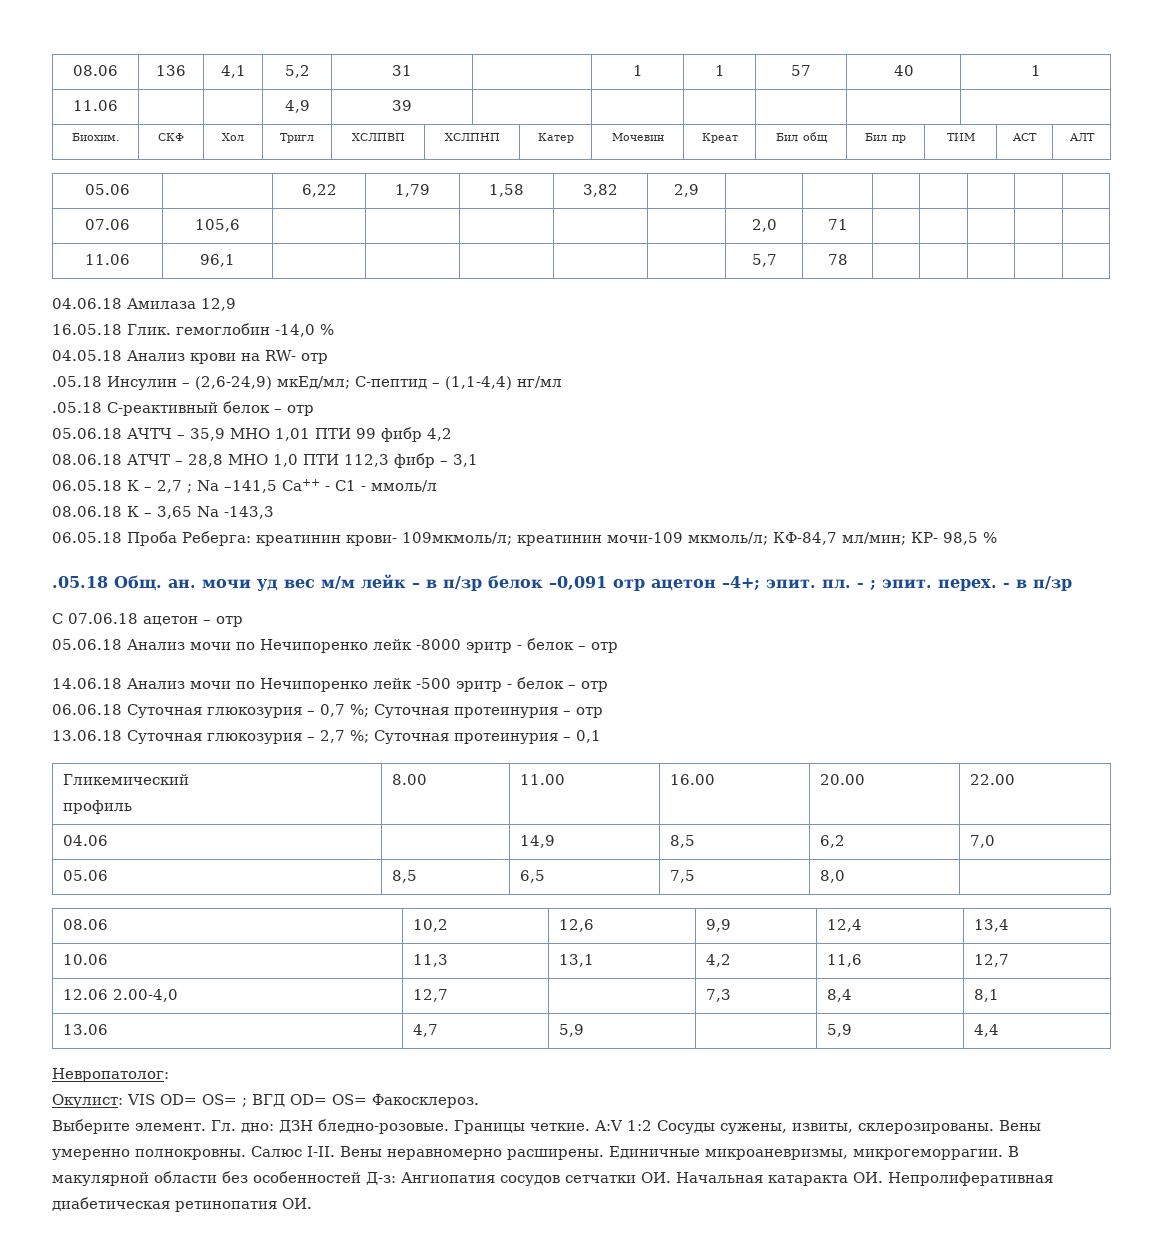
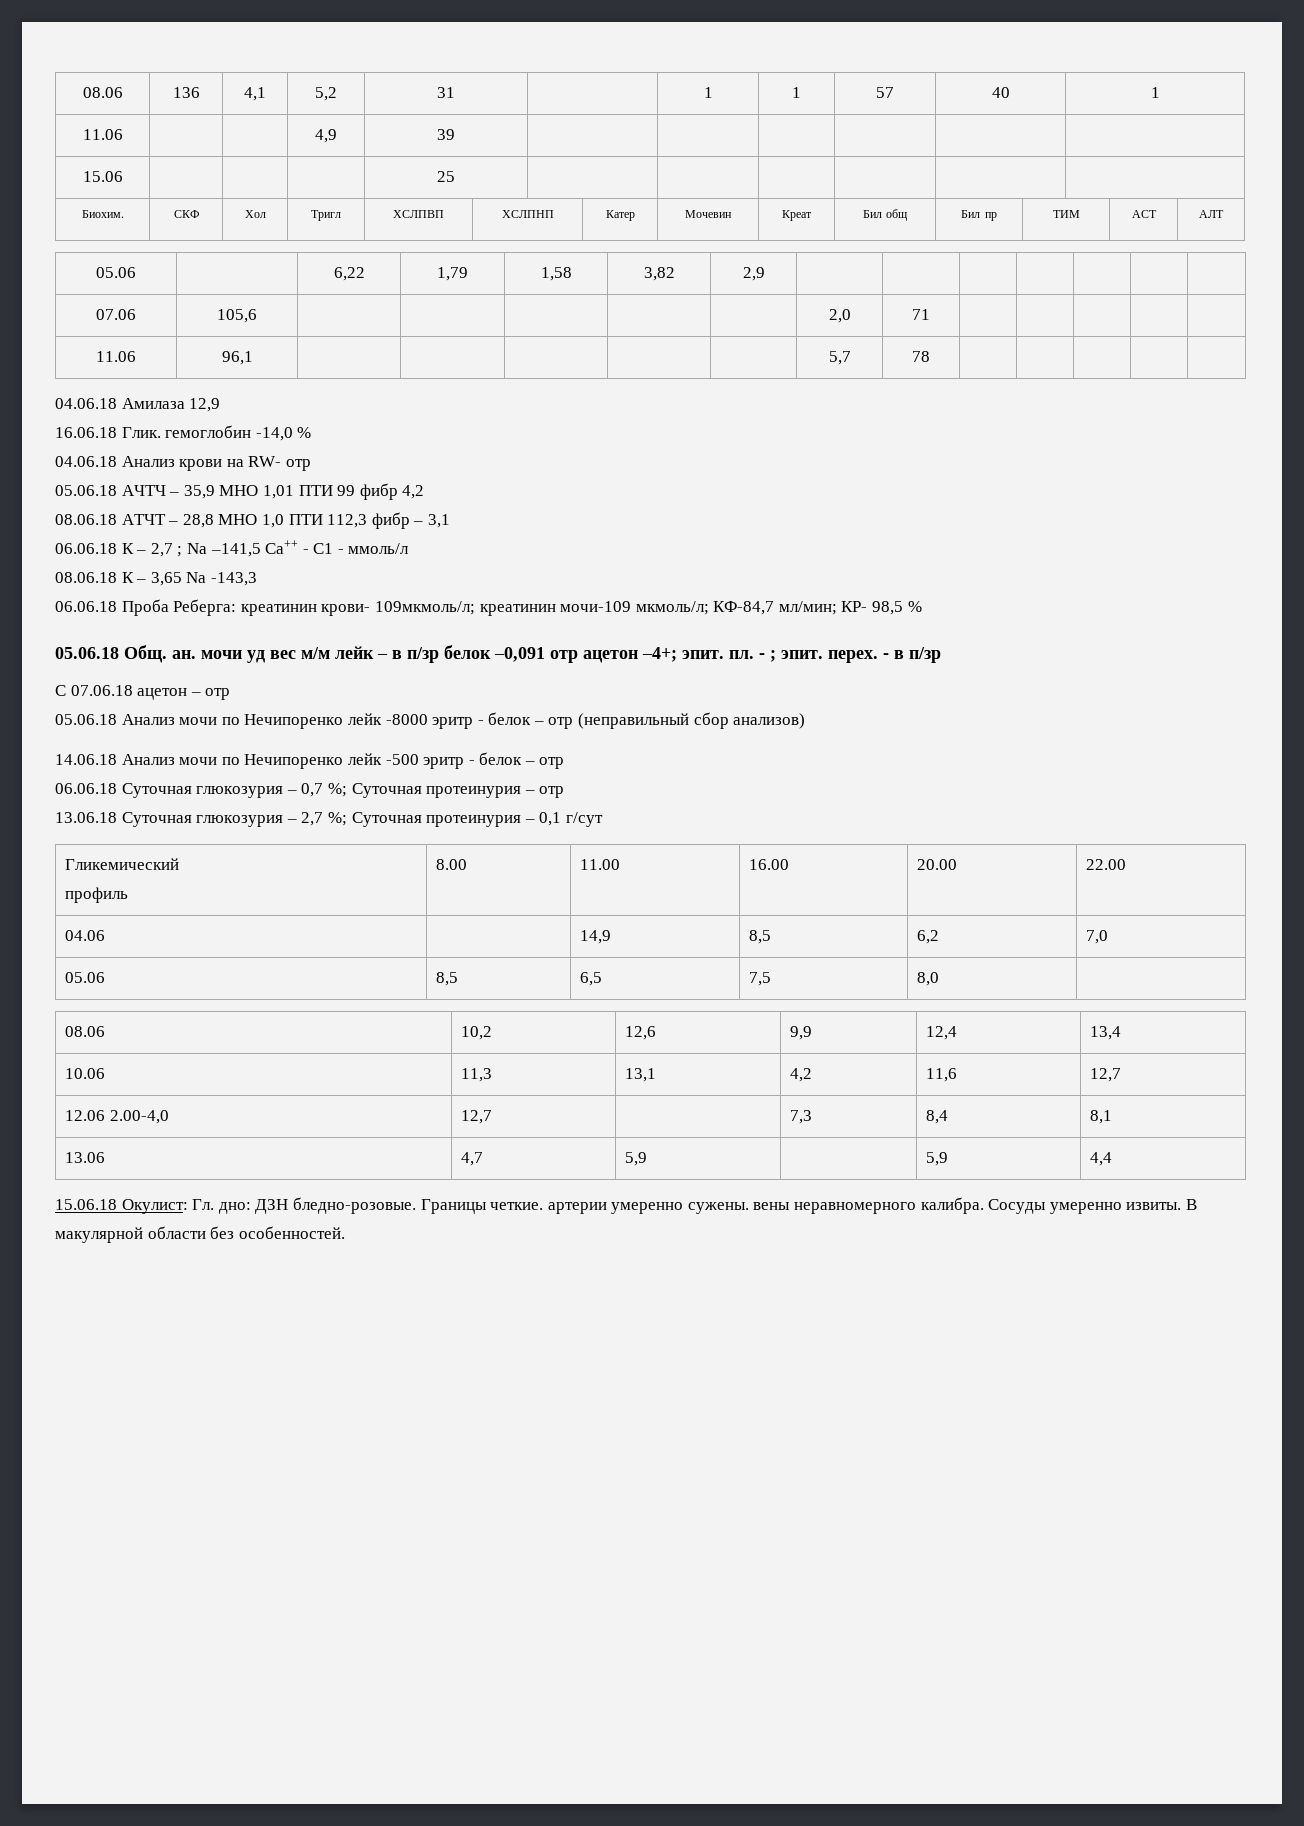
(412, 105) none -> [82,171,123,182] [437,171,455,182] // 15.06 | | | | 25 | | | | | |
[52,324,122,335] 16.05.18 -> [55,427,117,438] 16.06.18
[52,350,122,361] 04.05.18 -> [55,456,117,467] 04.06.18
[52,376,562,390] [52,401,314,416] // .05.18 Инсулин – (2,6-24,9) мкЕд/мл; С-пептид – (1,1-4,4) нг/мл // .05.18 С-реактивный белок – отр -> (311, 465) none
[52,480,122,491] 06.05.18 -> [55,543,117,554] 06.06.18
[52,532,122,543] 06.05.18 -> [55,601,117,612] 06.06.18
[52,576,108,588] .05.18 -> [55,647,119,659] 05.06.18
(618, 647) none -> [578,712,806,729] (неправильный сбор анализов)
(601, 736) none -> [565,812,603,827] г/сут
[52,1068,169,1082] [52,1094,479,1108] [52,1119,206,1134] Невропатолог: // Окулист: VIS OD= OS= ; ВГД OD= OS= Факосклероз. // Выберите элемент. -> [55,1199,188,1214] 15.06.18 Окулист:
[595,1120,1041,1134] [52,1146,1019,1160] [52,1171,1053,1186] [52,1197,312,1212] А:V 1:2 Сосуды сужены, извиты, склерозированы. Вены умеренно полнокровны. Салюс I-II. Вены неравномерно расширены. Единичные микроаневризмы, микрогеморрагии. В макулярной области без особенностей Д-з: Ангиопатия сосудов сетчатки ОИ. Начальная катаракта ОИ. Непролиферативная диабетическая ретинопатия ОИ. -> [547,1197,1198,1214] [55,1226,345,1243] артерии умеренно сужены. вены неравномерного калибра. Сосуды умеренно извиты. В макулярной области без особенностей.

